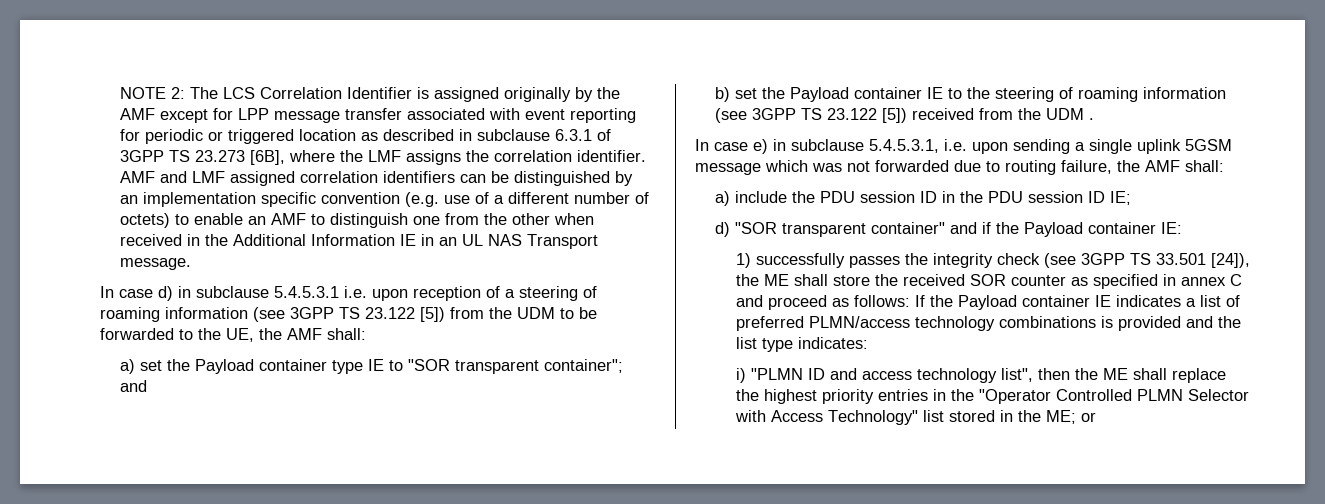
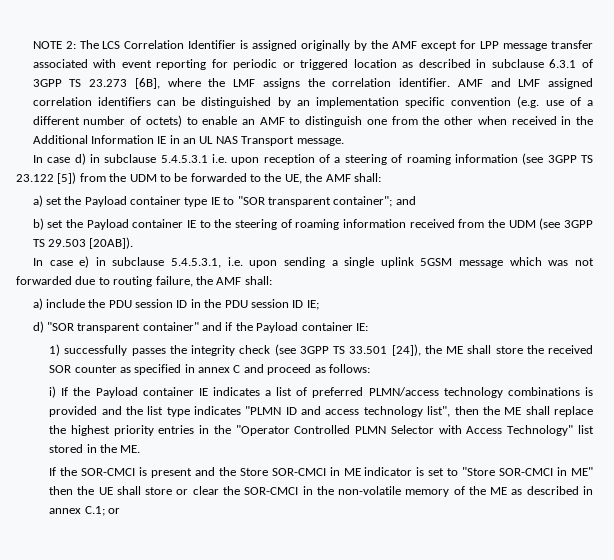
[715,108,1095,123] (see 3GPP TS 23.122 [5]) received from the UDM . -> [409,218,593,230] [32,237,134,249] received from the UDM (see 3GPP TS 29.503 [20AB]).
(910, 301) none -> [49,386,57,398] // i)
[797,337,868,349] [735,368,746,383] indicates: // i) -> [193,406,241,415] indicates
[1045,410,1076,424] ME; -> [120,445,141,453] [49,467,593,478] [49,486,594,497] [49,506,105,516] ME. // If the SOR-CMCI is present and the Store SOR-CMCI in ME indicator is set to "Store SOR-CMCI in ME" then the UE shall store or clear the SOR-CMCI in the non-volatile memory of the ME as described in annex C.1;

